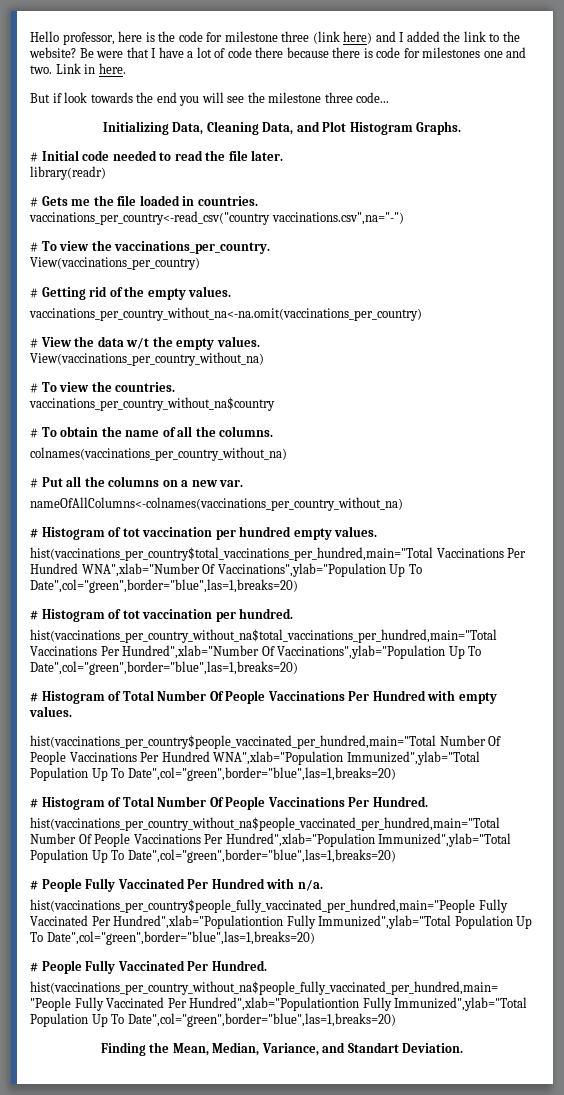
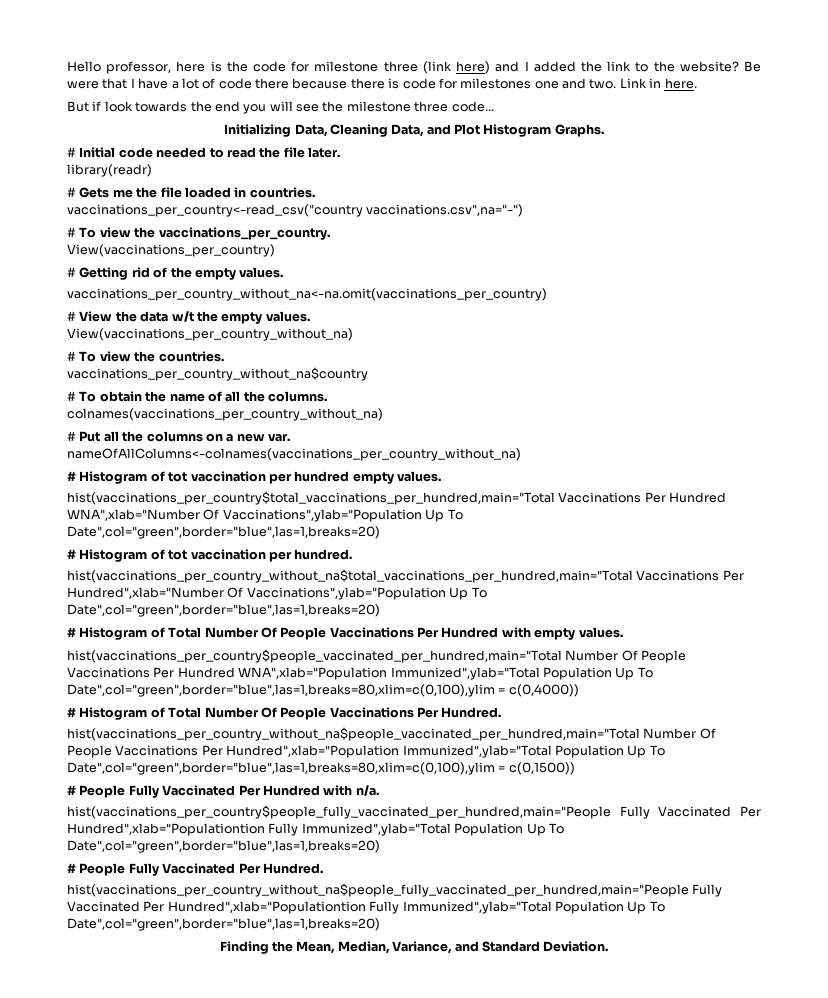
[127,767,396,781] Date",col="green",border="blue",las=1,breaks=20) -> [67,684,579,697] Date",col="green",border="blue",las=1,breaks=80,xlim=c(0,100),ylim = c(0,4000))
[127,849,396,863] Date",col="green",border="blue",las=1,breaks=20) -> [67,762,575,775] Date",col="green",border="blue",las=1,breaks=80,xlim=c(0,100),ylim = c(0,1500))
[347,1042,399,1053] Standart -> [481,941,540,952] Standard

